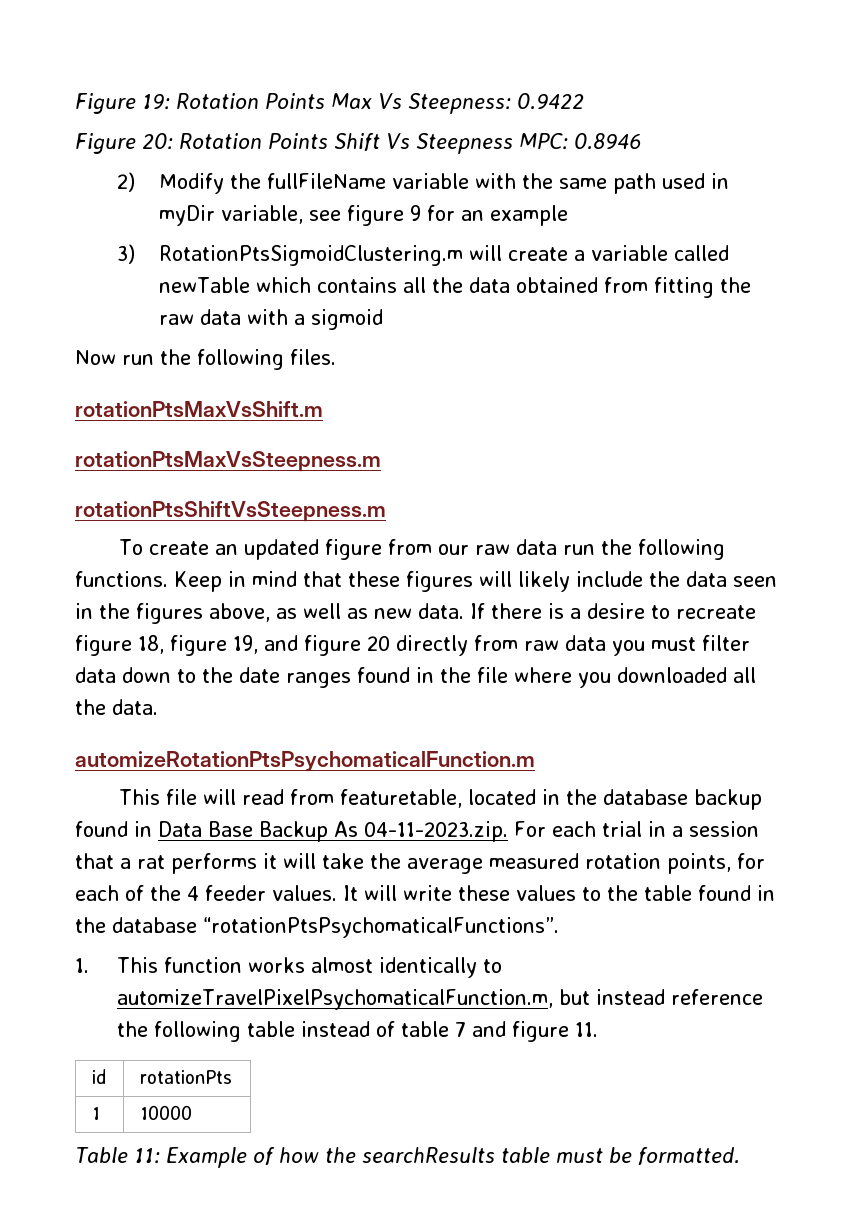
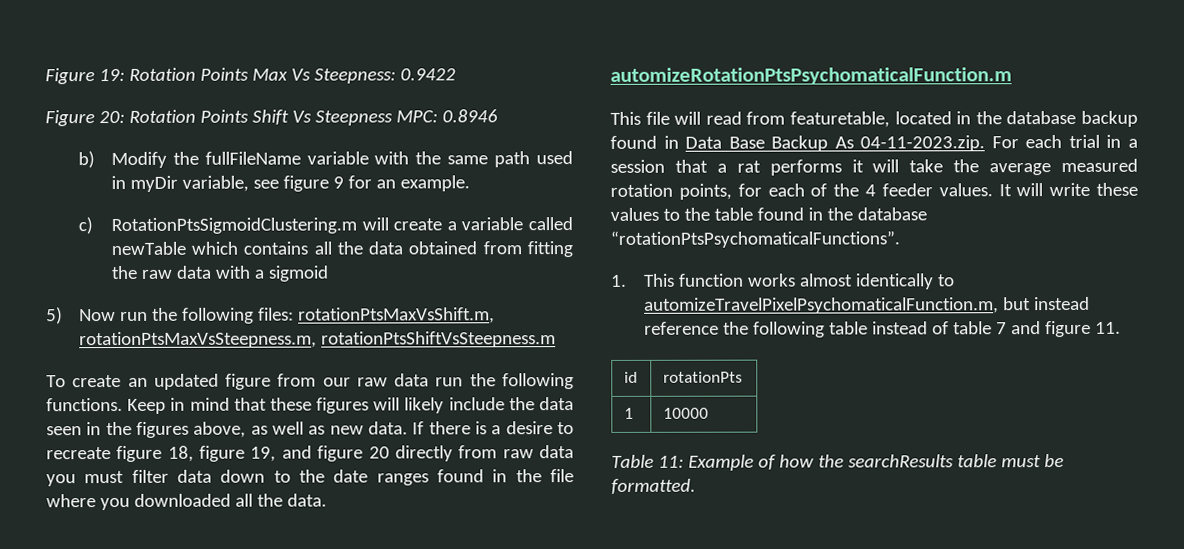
[116,172,135,192] 2) -> [77,151,95,169] b)
[489,205,568,226] [116,244,135,264] example // 3) -> [399,175,470,192] [77,217,93,235] example. // c)
(383, 319) none -> [46,307,63,325] 5)
[290,349,336,365] [75,401,323,417] [75,451,381,472] files. // rotationPtsMaxVsShift.m // rotationPtsMaxVsSteepness.m // -> [257,307,495,324] [78,331,317,349] files: rotationPtsMaxVsShift.m, rotationPtsMaxVsSteepness.m,

